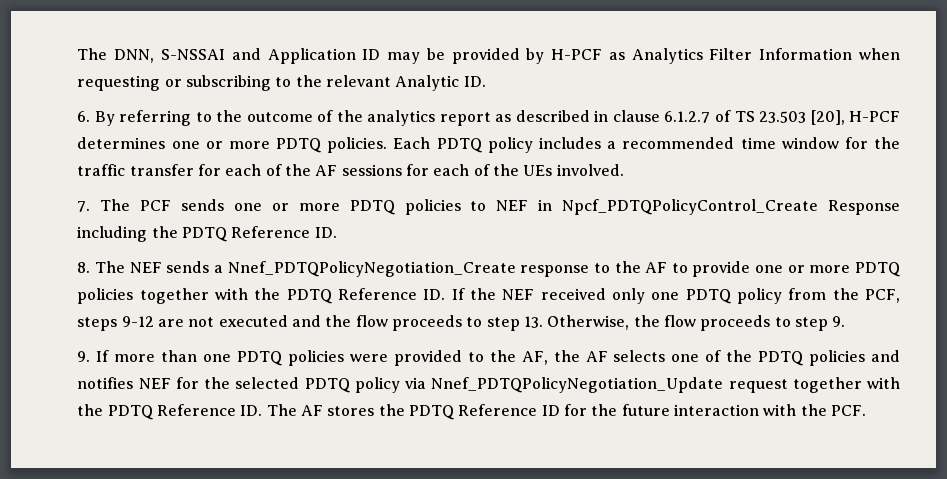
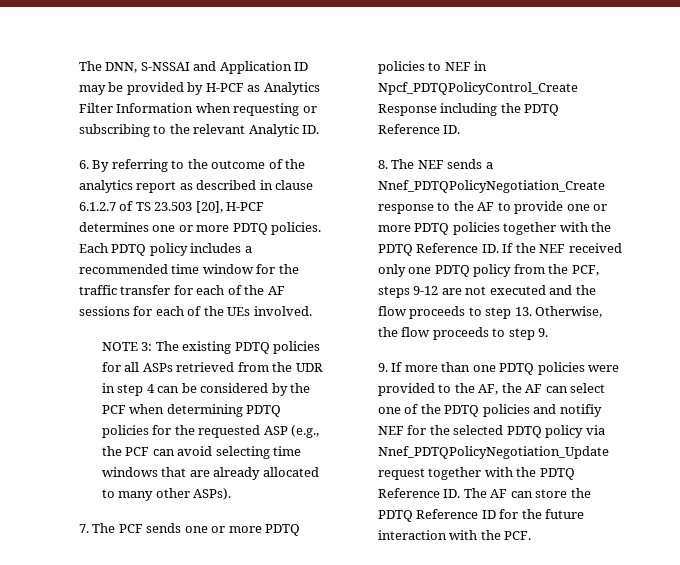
(624, 170) none -> [101,341,321,354] [101,362,323,372] [101,383,311,396] [101,404,282,417] [101,425,320,438] [101,446,302,459] [101,467,319,480] [101,488,232,501] // NOTE 3: The existing PDTQ policies for all ASPs retrieved from the UDR in step 4 can be considered by the PCF when determining PDTQ policies for the requested ASP (e.g., the PCF can avoid selecting time windows that are already allocated to many other ASPs).
[613,350,666,362] selects -> [545,383,606,393] can select
[77,377,134,389] notifies -> [559,404,602,417] notifiy
[327,406,375,416] stores -> [510,489,568,498] can store

